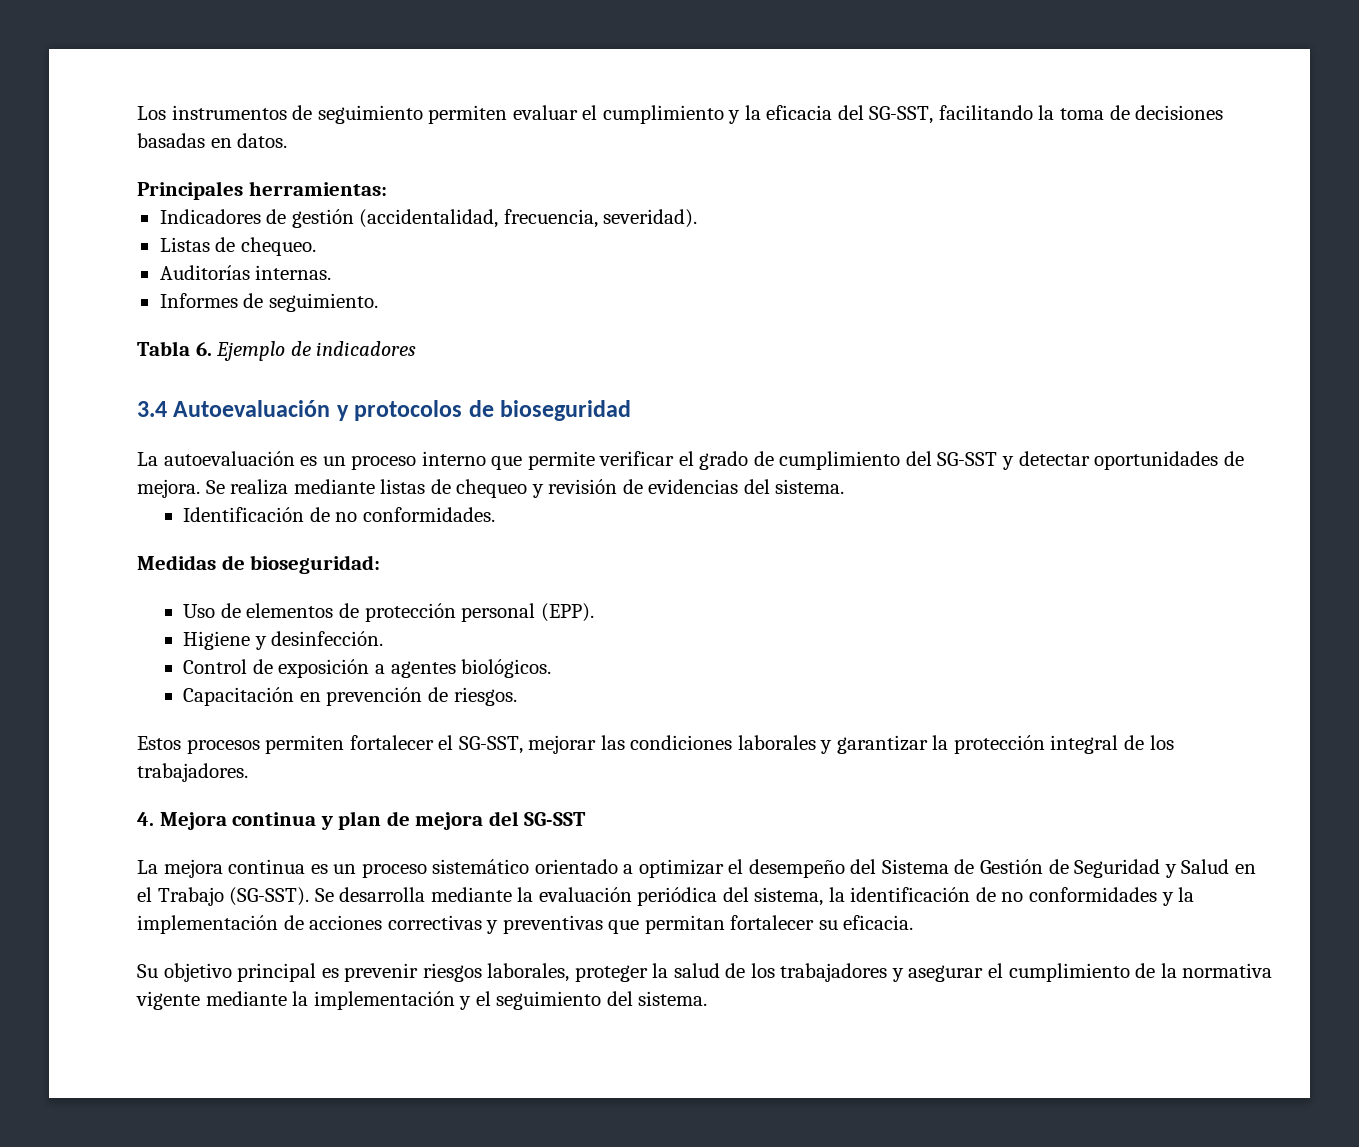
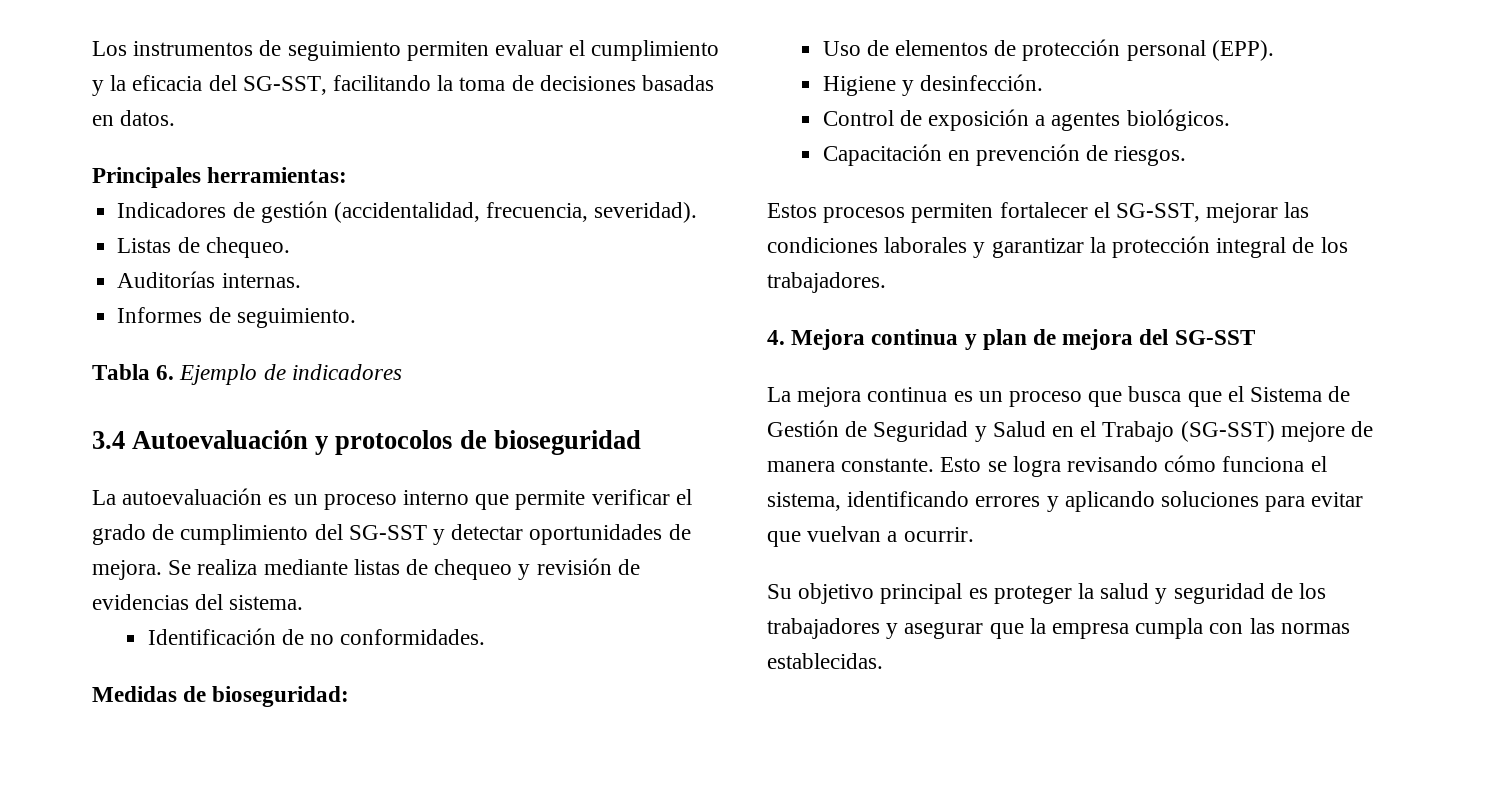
[432,859,877,878] sistemático orientado a optimizar el desempeño del -> [1088,386,1244,407] que busca que el
[229,887,1195,906] [137,915,914,934] (SG-SST). Se desarrolla mediante la evaluación periódica del sistema, la identificación de no conformidades y la implementación de acciones correctivas y preventivas que permitan fortalecer su eficacia. -> [1180,421,1374,442] [767,455,1327,477] [767,491,1364,512] [767,526,974,547] (SG-SST) mejore de manera constante. Esto se logra revisando cómo funciona el sistema, identificando errores y aplicando soluciones para evitar que vuelvan a ocurrir.
[344,963,570,982] prevenir riesgos laborales, -> (988, 593) none
(720, 970) none -> [1155,583,1265,604] y seguridad
[988,963,1273,982] [136,991,708,1010] el cumplimiento de la normativa vigente mediante la implementación y el seguimiento del sistema. -> [989,618,1350,639] [767,653,883,669] que la empresa cumpla con las normas establecidas.

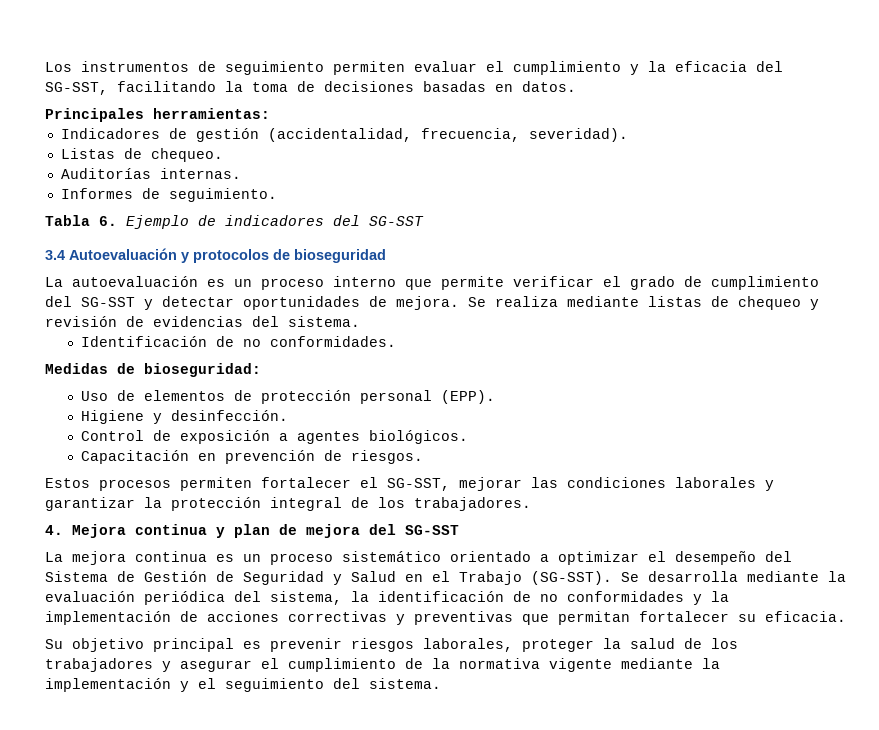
(402, 372) none -> [333,215,424,226] del SG-SST
[1088,386,1244,407] que busca que el -> [342,551,792,565] sistemático orientado a optimizar el desempeño del
[1180,421,1374,442] [767,455,1327,477] [767,491,1364,512] [767,526,974,547] (SG-SST) mejore de manera constante. Esto se logra revisando cómo funciona el sistema, identificando errores y aplicando soluciones para evitar que vuelvan a ocurrir. -> [531,571,846,585] [45,591,729,605] [45,611,846,625] (SG-SST). Se desarrolla mediante la evaluación periódica del sistema, la identificación de no conformidades y la implementación de acciones correctivas y preventivas que permitan fortalecer su eficacia.
(988, 593) none -> [270,638,513,652] prevenir riesgos laborales,
[1155,583,1265,604] y seguridad -> (675, 643) none
[989,618,1350,639] [767,653,883,669] que la empresa cumpla con las normas establecidas. -> [261,658,720,672] [45,678,441,692] el cumplimiento de la normativa vigente mediante la implementación y el seguimiento del sistema.

